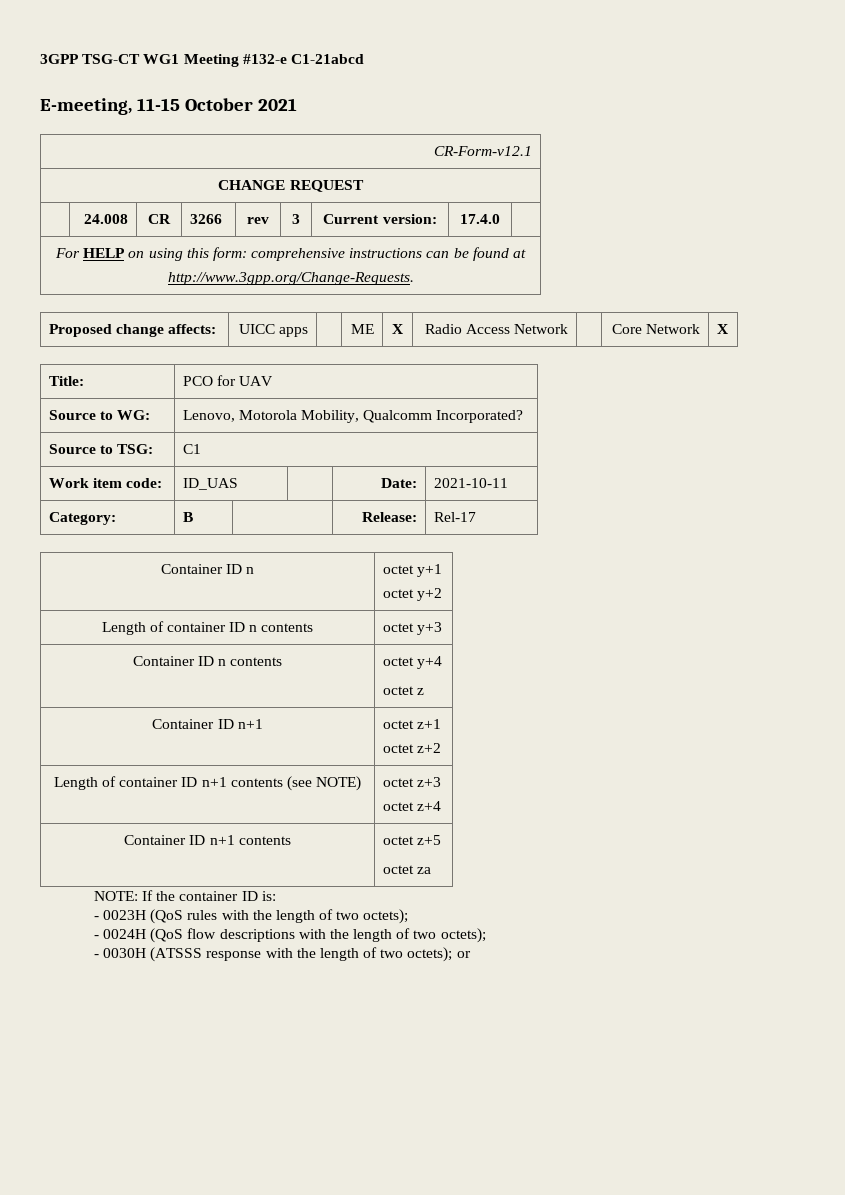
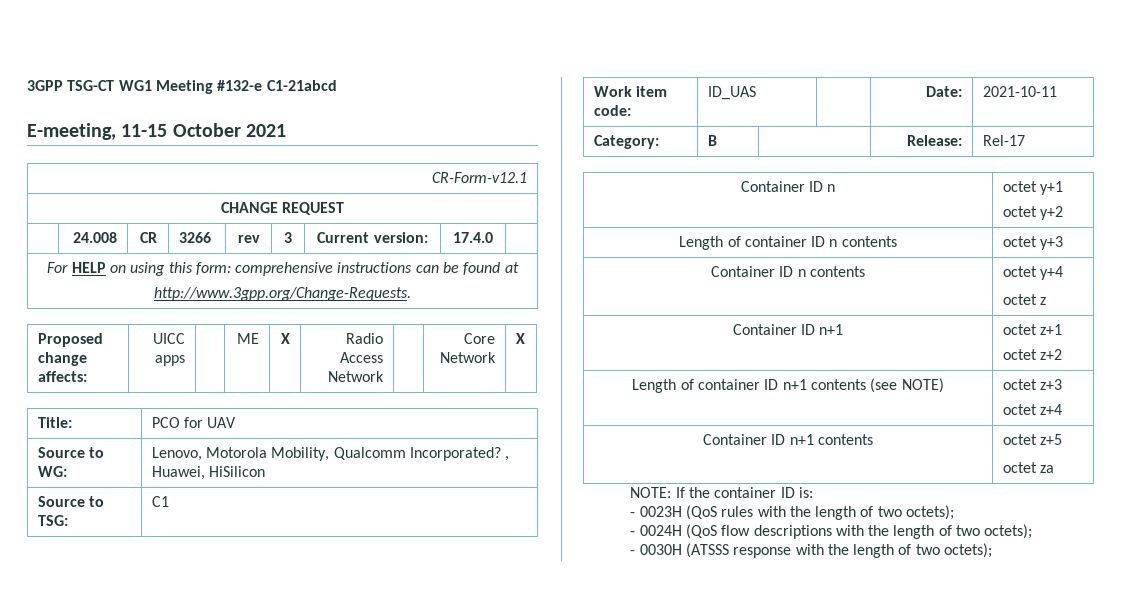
(524, 416) none -> [505,456,510,461] [151,466,266,480] , Huawei, HiSilicon
[456,951,471,958] or -> (993, 550) none

